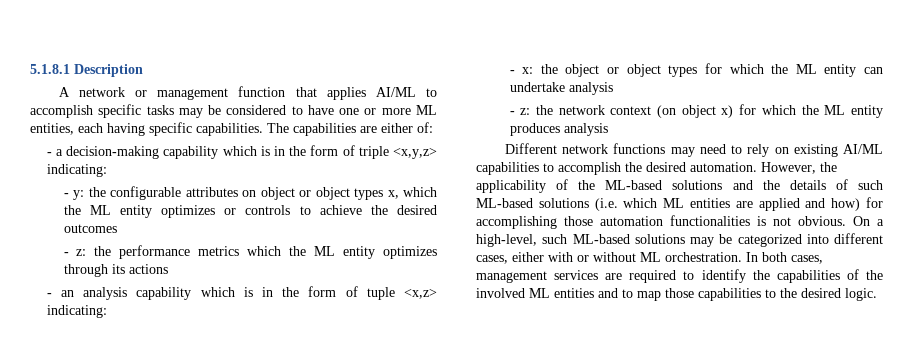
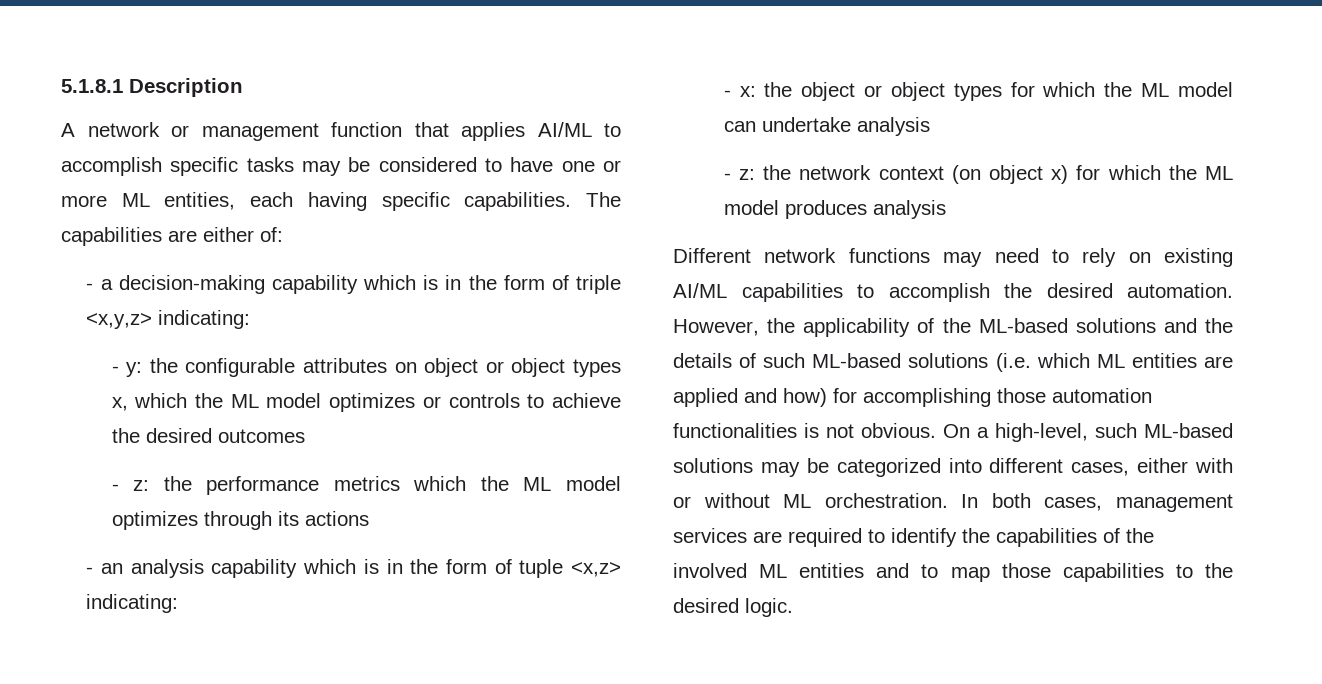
[119,205,152,218] entity -> [266,393,322,408] model
[343,246,376,259] entity -> [566,476,621,491] model
[824,64,857,77] entity -> [1178,82,1233,97] model
[851,105,883,118] entity -> [723,200,779,215] model

